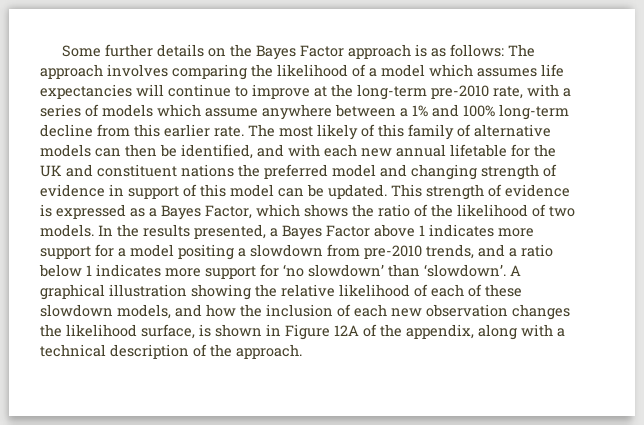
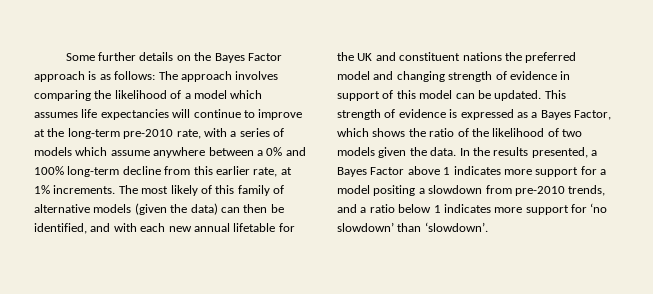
[412,105,428,117] 1% -> [266,147,283,156] 0%
[214,126,244,137] rate. -> [253,167,292,177] [34,185,116,194] rate, at 1% increments.
(91, 150) none -> [134,203,218,215] (given the data)
[40,224,94,237] models. -> [337,147,457,158] models given the data.
[510,265,521,276] [40,284,522,300] [40,304,570,320] [40,324,565,340] [40,344,302,359] A graphical illustration showing the relative likelihood of each of these slowdown models, and how the inclusion of each new observation changes the likelihood surface, is shown in Figure 12A of the appendix, along with a technical description of the approach. -> (488, 227) none

